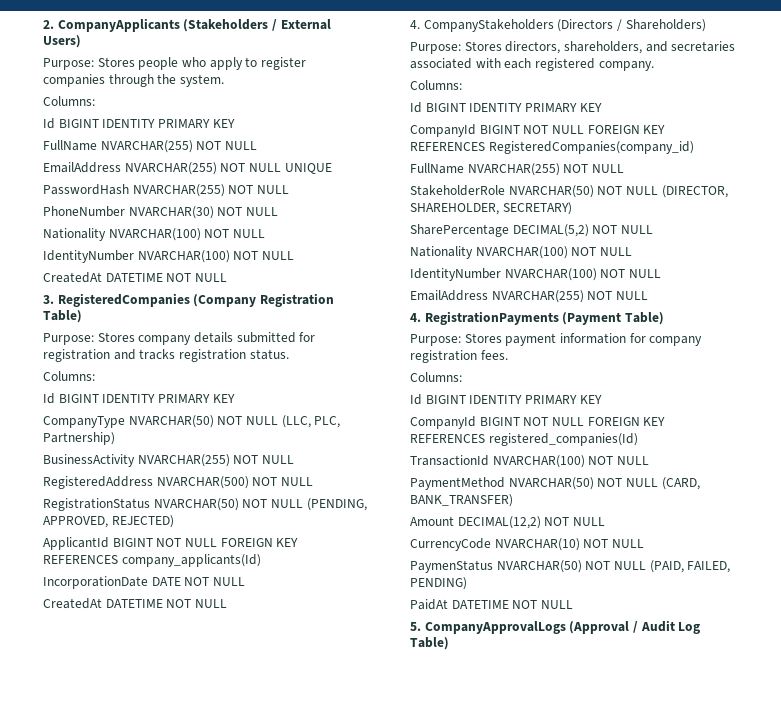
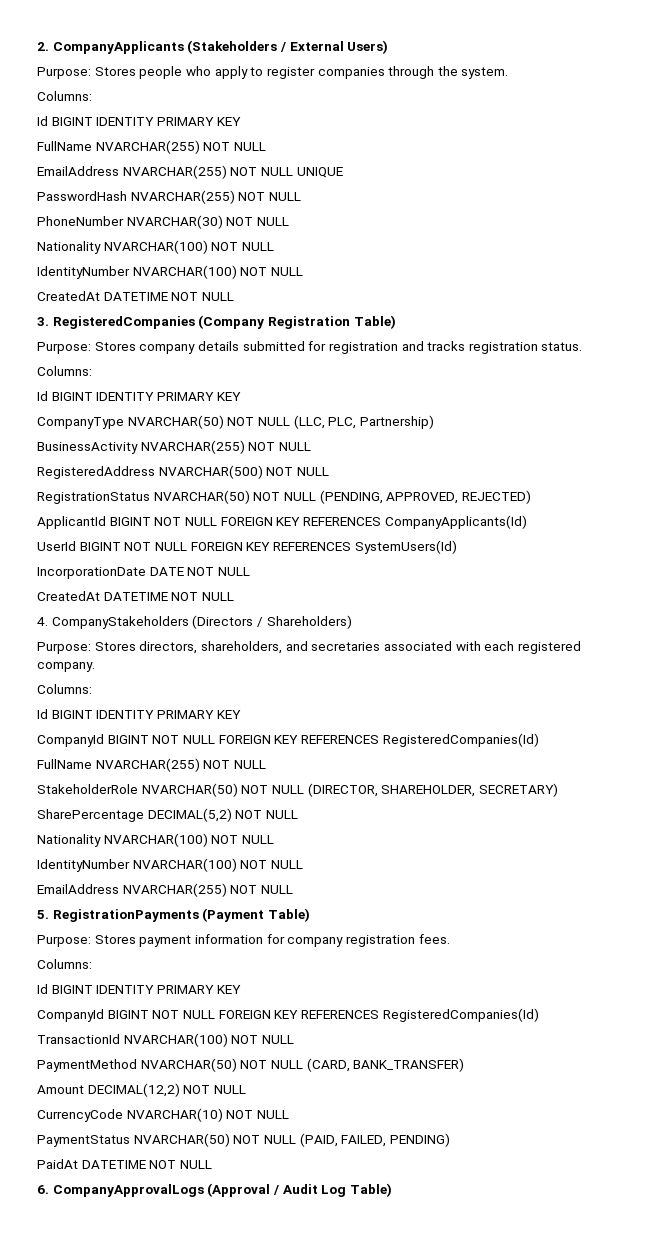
[121,554,261,567] company_applicants(Id) -> [384,515,527,529] [37,540,457,554] CompanyApplicants(Id) // UserId BIGINT NOT NULL FOREIGN KEY REFERENCES SystemUsers(Id)
[488,141,694,154] RegisteredCompanies(company_id) -> [382,733,539,747] RegisteredCompanies(Id)
[410,313,421,322] 4. -> [37,910,49,919] 5.
[488,433,638,446] registered_companies(Id) -> [382,1008,539,1022] RegisteredCompanies(Id)
[410,560,493,573] PaymenStatus -> [37,1135,130,1147] PaymentStatus
[410,622,421,631] 5. -> [37,1185,49,1194] 6.

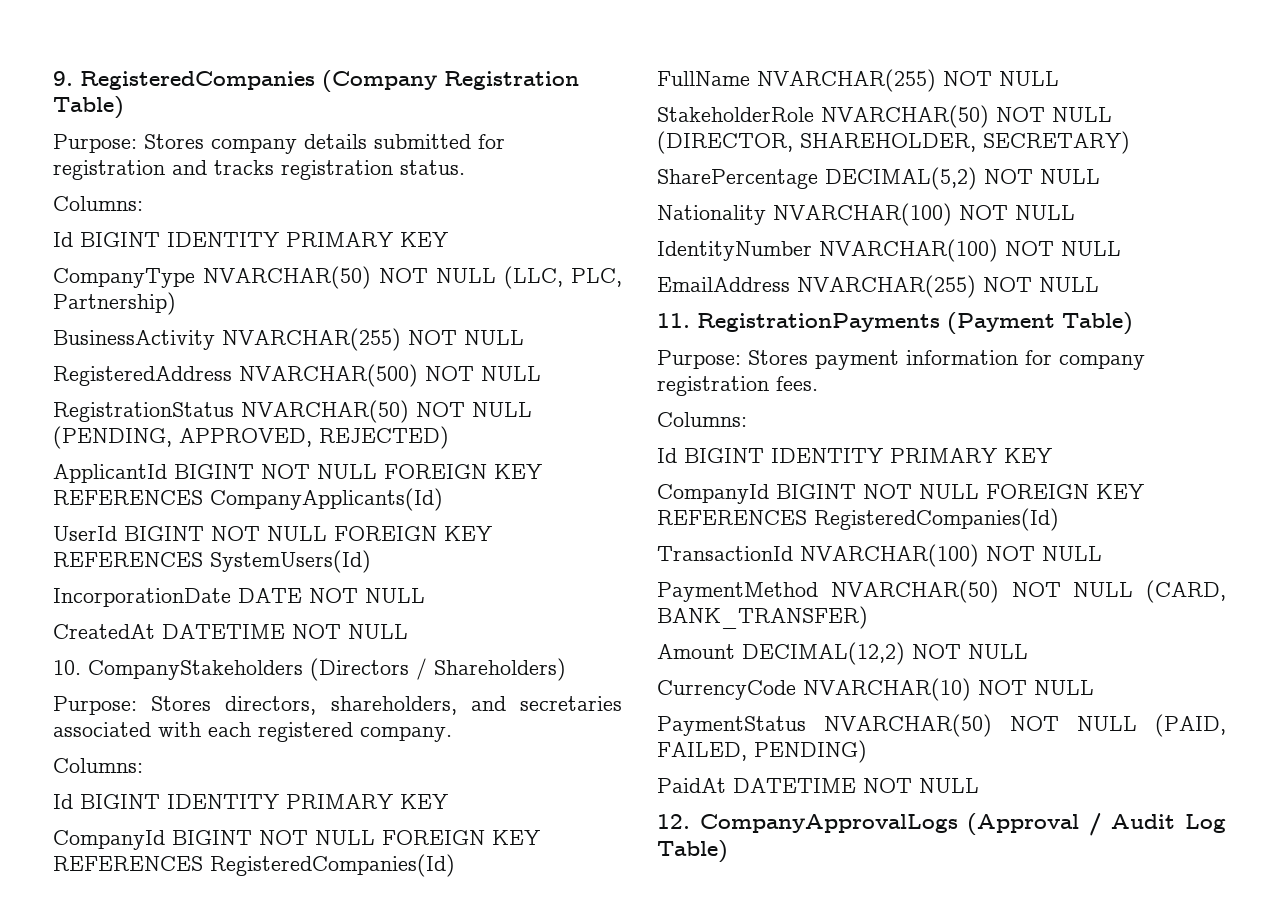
[37,40,389,54] [37,66,509,79] [37,91,92,101] [37,116,241,126] [37,140,266,154] [37,165,343,179] [37,190,301,204] [37,215,289,229] [37,240,274,254] [37,265,303,279] [37,291,234,301] [37,317,49,326] 2. CompanyApplicants (Stakeholders / External Users) // Purpose: Stores people who apply to register companies through the system. // Columns: // Id BIGINT IDENTITY PRIMARY KEY // FullName NVARCHAR(255) NOT NULL // EmailAddress NVARCHAR(255) NOT NULL UNIQUE // PasswordHash NVARCHAR(255) NOT NULL // PhoneNumber NVARCHAR(30) NOT NULL // Nationality NVARCHAR(100) NOT NULL // IdentityNumber NVARCHAR(100) NOT NULL // CreatedAt DATETIME NOT NULL // 3. -> [53,71,73,86] 9.
[37,617,48,626] 4. -> [53,660,81,675] 10.
[37,910,49,919] 5. -> [657,313,690,328] 11.
[37,1185,49,1194] 6. -> [657,814,690,829] 12.

